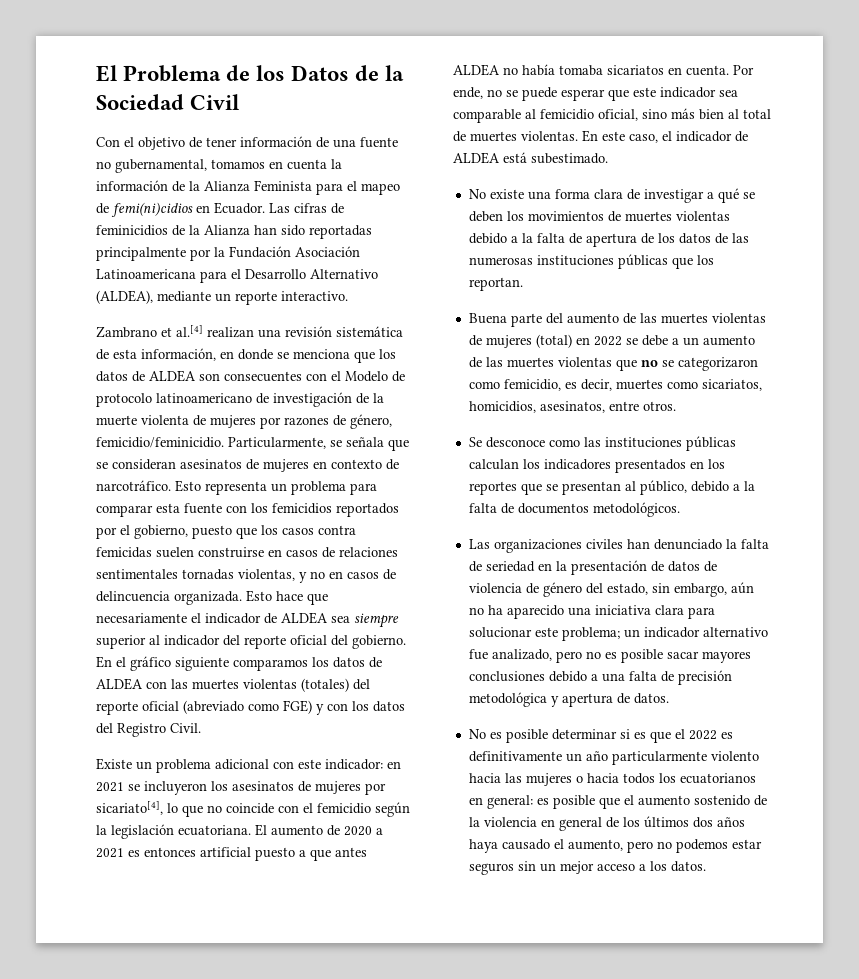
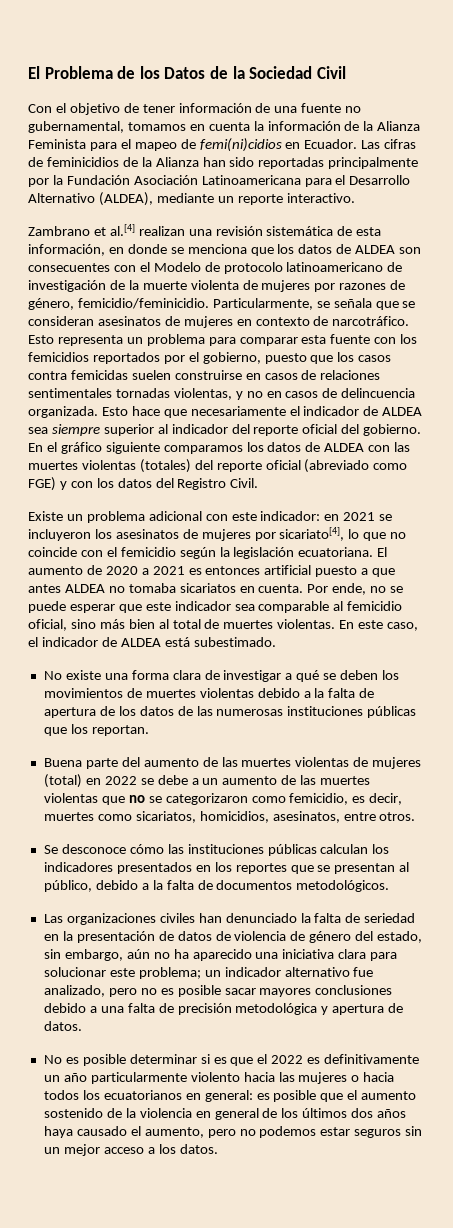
[522,64,555,76] había -> (125, 589) none
[548,439,580,447] como -> [129,844,164,854] cómo

